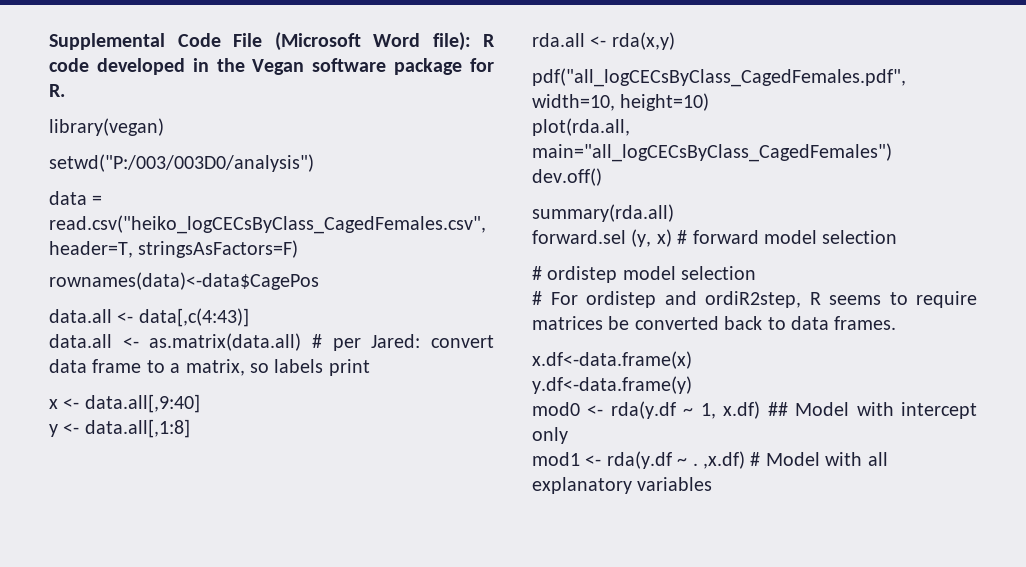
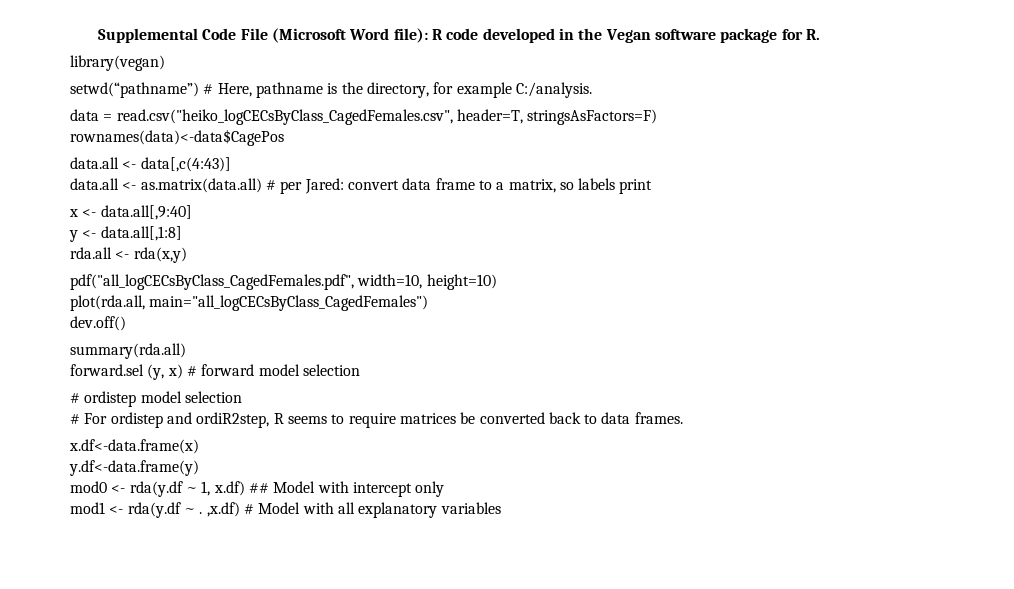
[49,154,314,172] setwd("P:/003/003D0/analysis") -> [70,82,592,98] setwd(“pathname”) # Here, pathname is the directory, for example C:/analysis.

